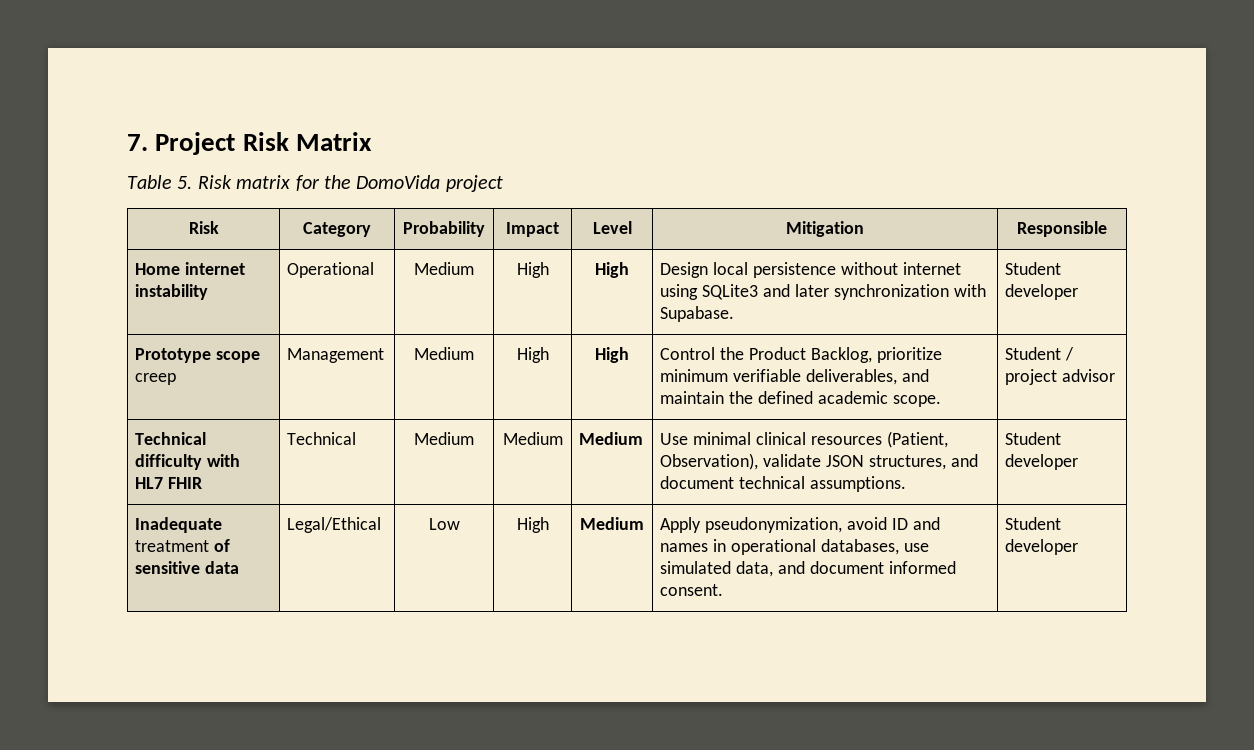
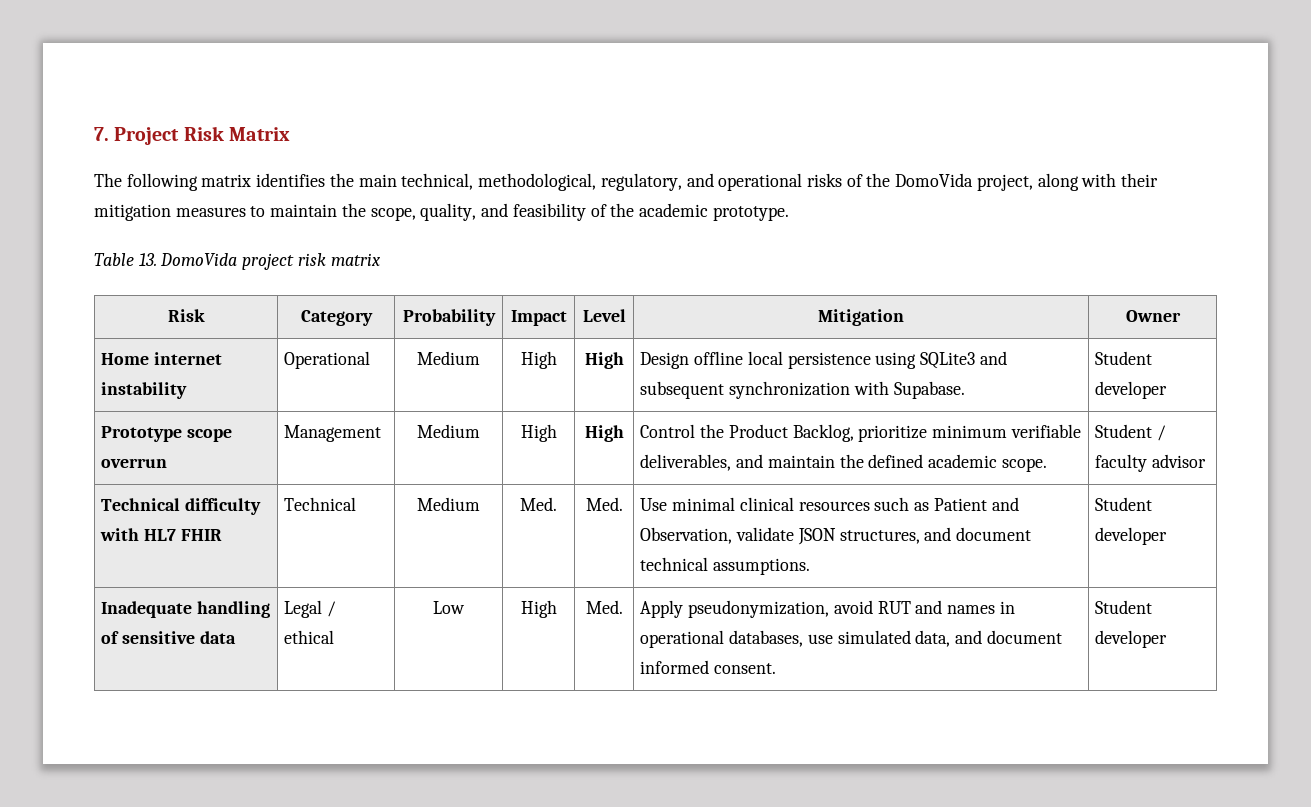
[127,175,351,191] Table 5. Risk matrix for the -> [94,173,1159,191] [94,203,789,221] [94,253,157,266] The following matrix identifies the main technical, methodological, regulatory, and operational risks of the DomoVida project, along with their mitigation measures to maintain the scope, quality, and feasibility of the academic prototype. // Table 13.
(503, 183) none -> [297,253,381,266] risk matrix
[1017,221,1107,237] Responsible -> [1125,310,1181,322] Owner
(709, 270) none -> [694,351,744,365] offline
[840,262,961,275] without internet -> (871, 360) none
[794,284,829,297] later -> [640,381,725,399] subsequent
[135,373,177,385] creep -> [101,458,168,468] overrun
[1005,369,1058,385] project -> [1095,454,1148,472] faculty
[502,432,563,445] [579,432,644,445] Medium | Medium -> [520,497,557,511] [585,497,623,511] Med. | Med.
[886,431,948,448] [660,453,759,470] (Patient, Observation), -> [874,497,1019,511] [640,527,733,544] such as Patient and Observation,
[135,540,210,552] treatment -> [197,601,271,618] handling
[287,517,382,533] Legal/Ethical -> [284,600,337,618] [284,630,335,644] Legal / ethical
[580,517,644,530] Medium -> [585,600,623,614] Med.
[891,518,908,530] ID -> [877,601,911,614] RUT

